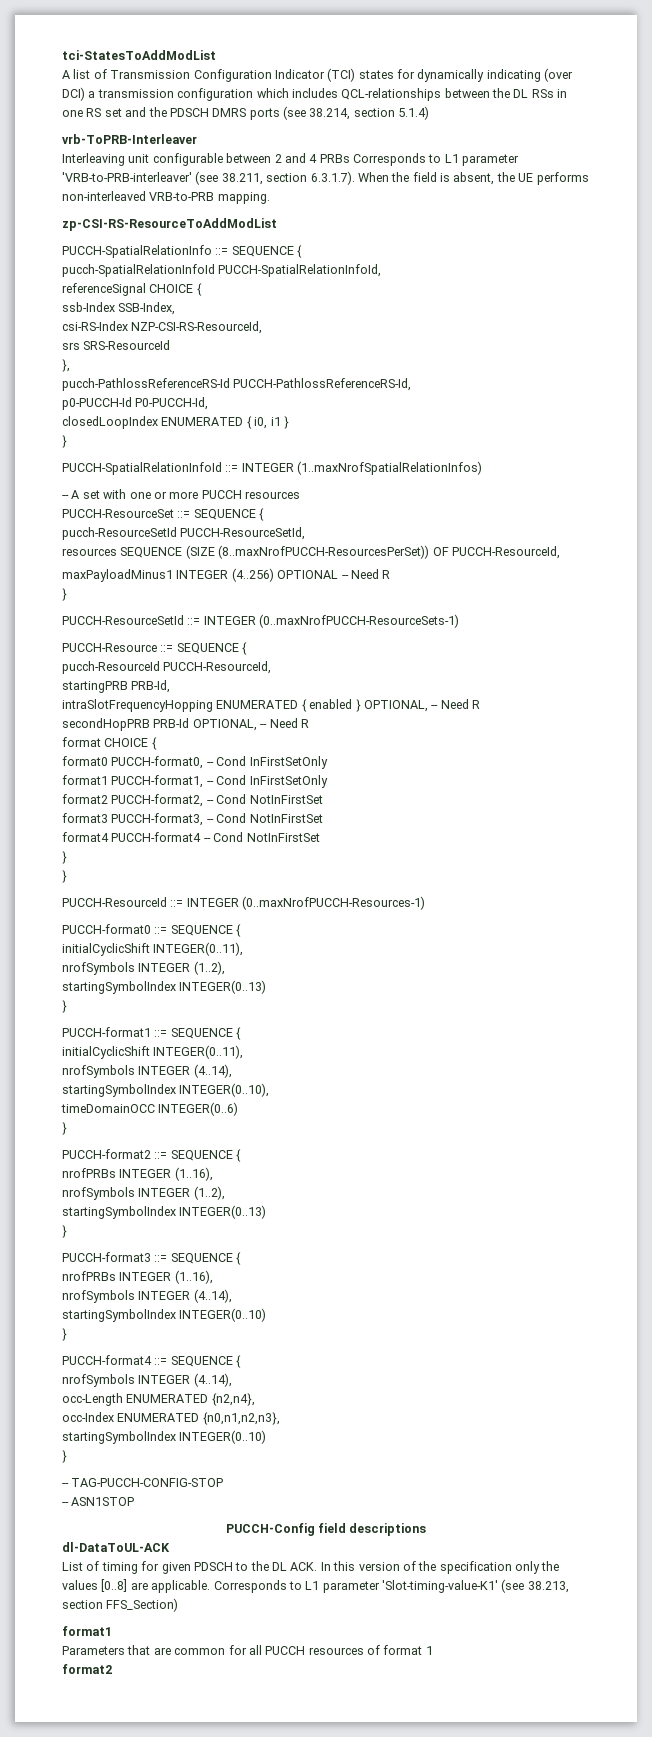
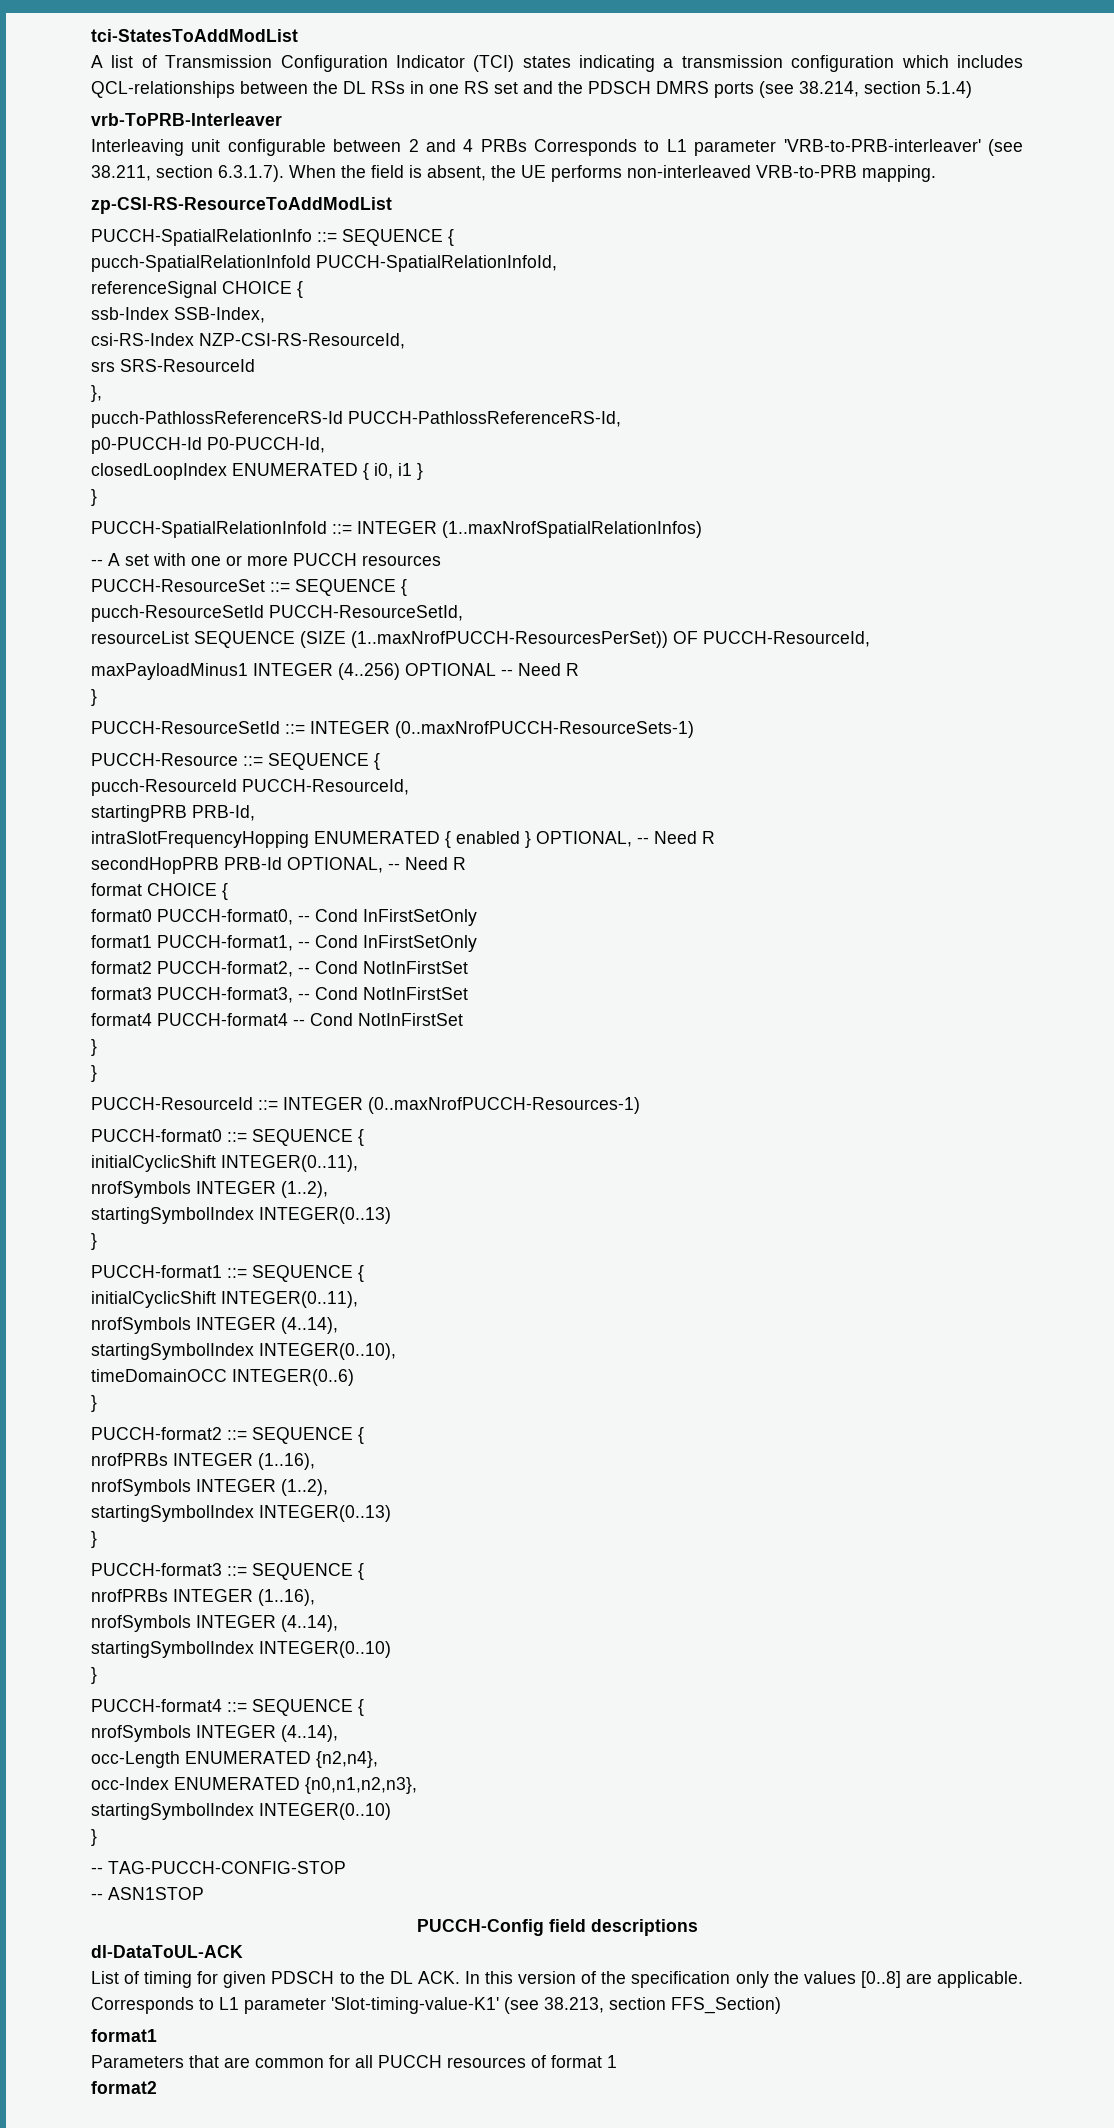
[397,68,574,82] [62,87,85,101] for dynamically indicating (over DCI) -> [579,55,656,72] indicating
[62,548,117,556] resources -> [91,631,189,644] resourceList
[218,545,430,559] (8..maxNrofPUCCH-ResourcesPerSet)) -> [351,631,668,648] (1..maxNrofPUCCH-ResourcesPerSet))

